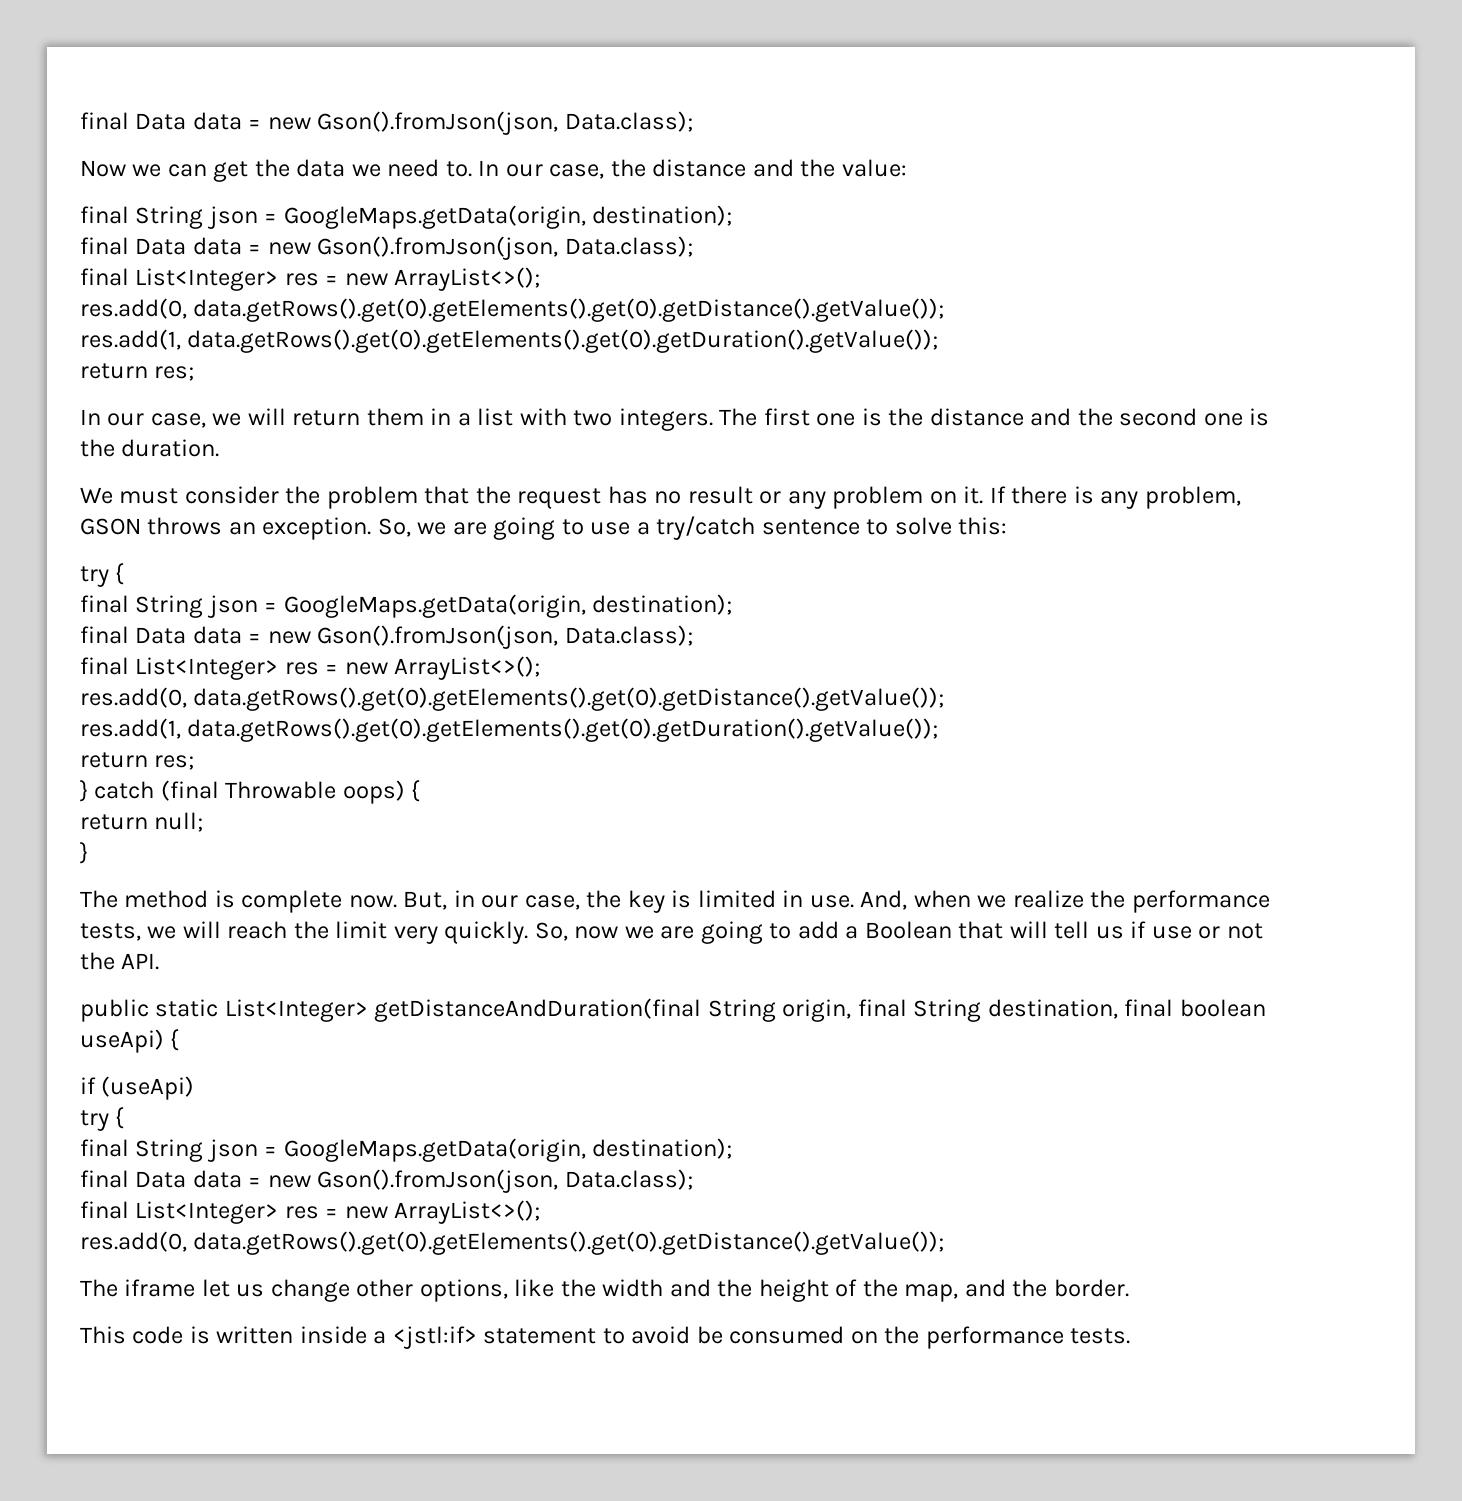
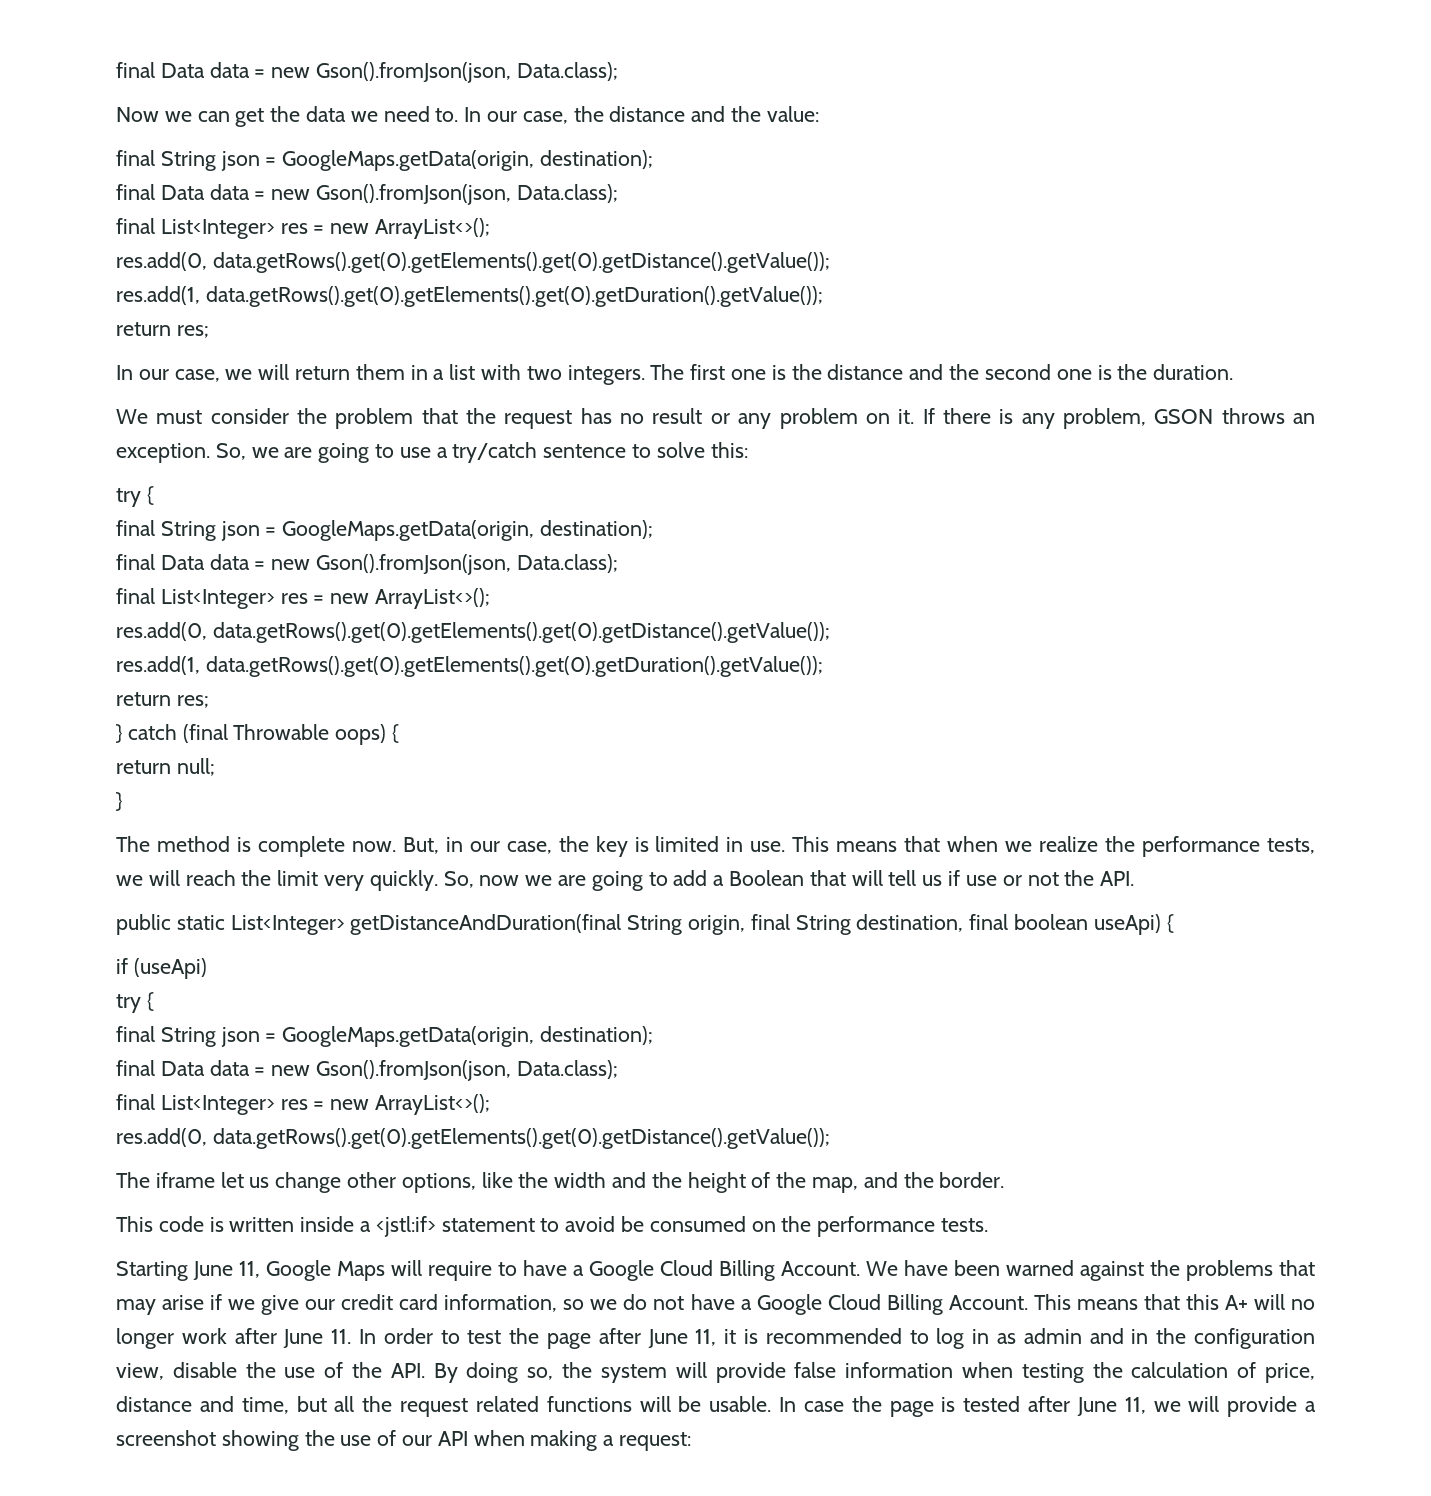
[860,890,908,910] And, -> [792,836,941,852] This means that
(1131, 1336) none -> [116,1260,1315,1281] [116,1294,1315,1315] [116,1328,1315,1349] [116,1362,1316,1383] [116,1396,1317,1417] [116,1430,692,1451] // Starting June 11, Google Maps will require to have a Google Cloud Billing Account. We have been warned against the problems that may arise if we give our credit card information, so we do not have a Google Cloud Billing Account. This means that this A+ will no longer work after June 11. In order to test the page after June 11, it is recommended to log in as admin and in the configuration view, disable the use of the API. By doing so, the system will provide false information when testing the calculation of price, distance and time, but all the request related functions will be usable. In case the page is tested after June 11, we will provide a screenshot showing the use of our API when making a request:

